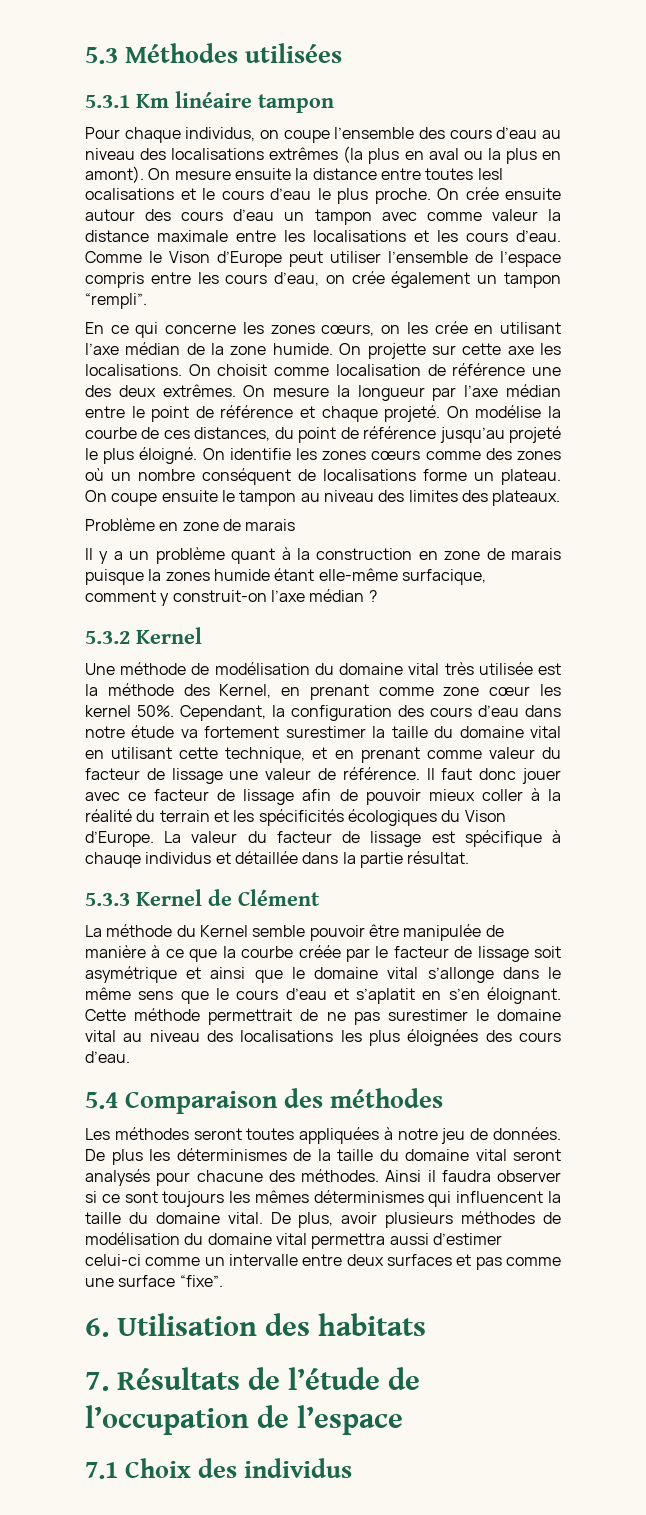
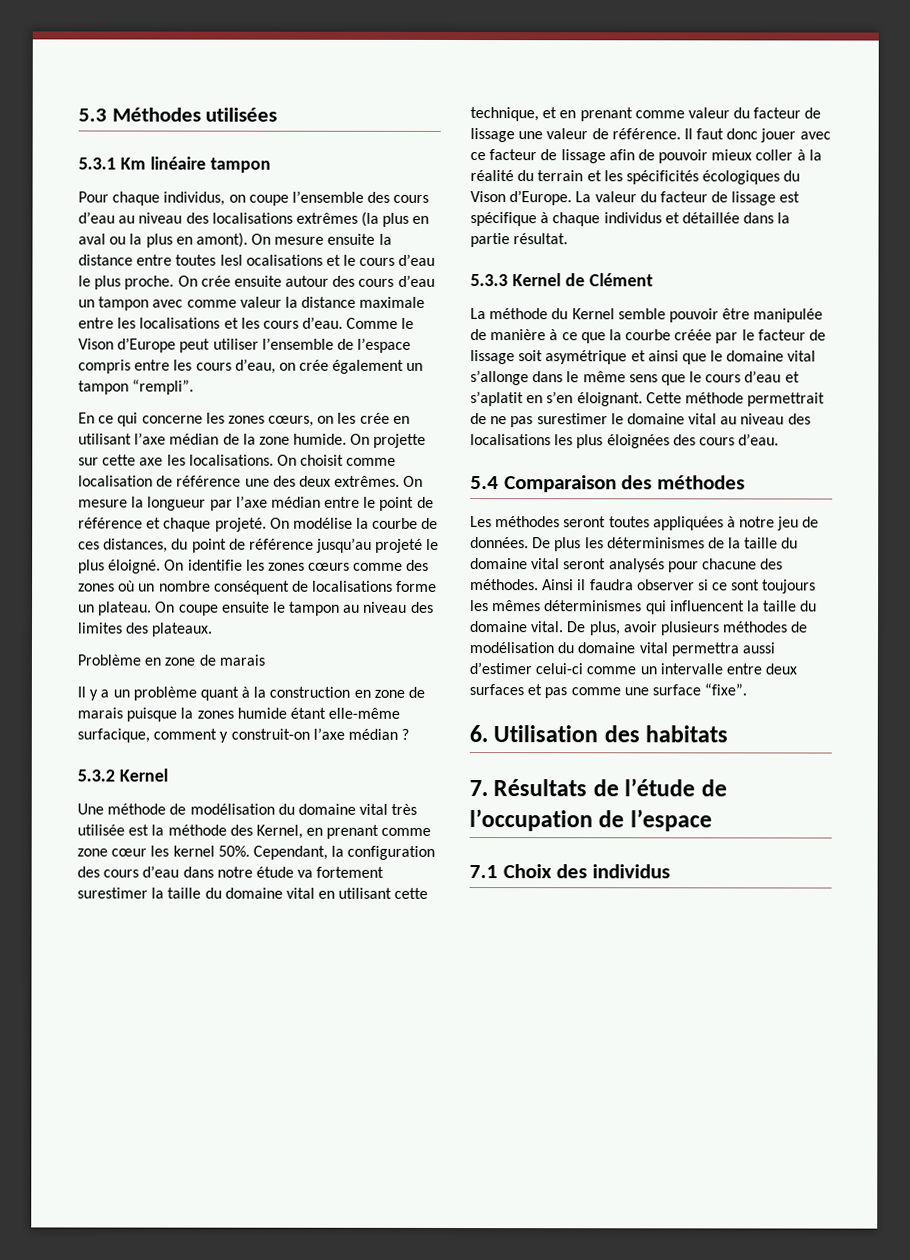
[85,852,141,868] chauqe -> [552,212,601,227] chaque

